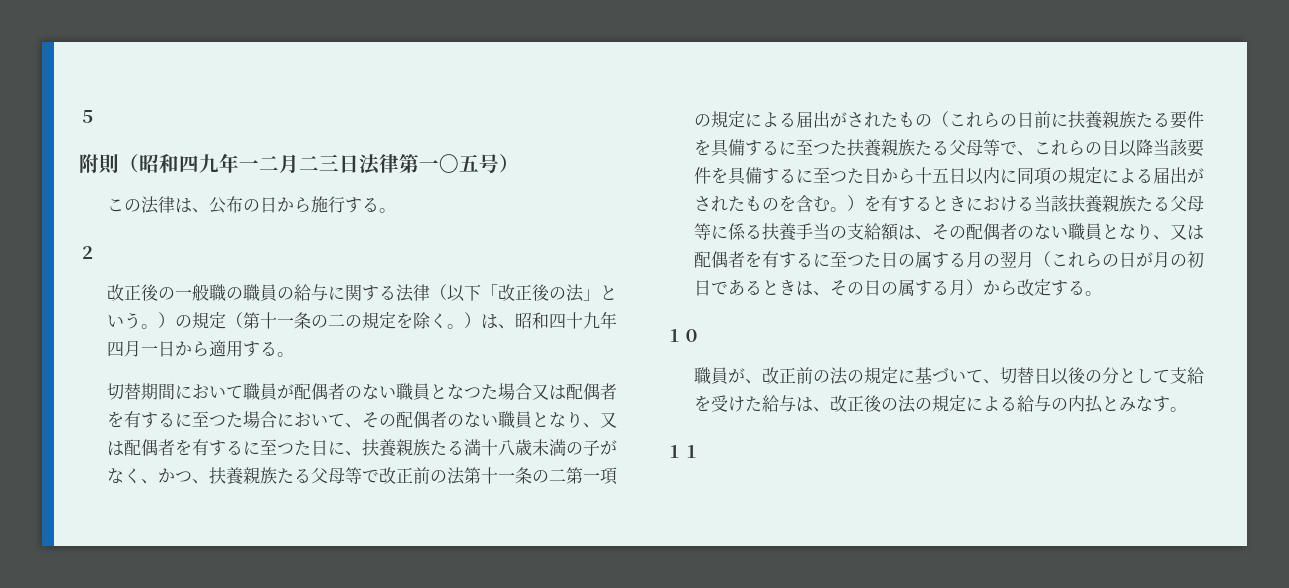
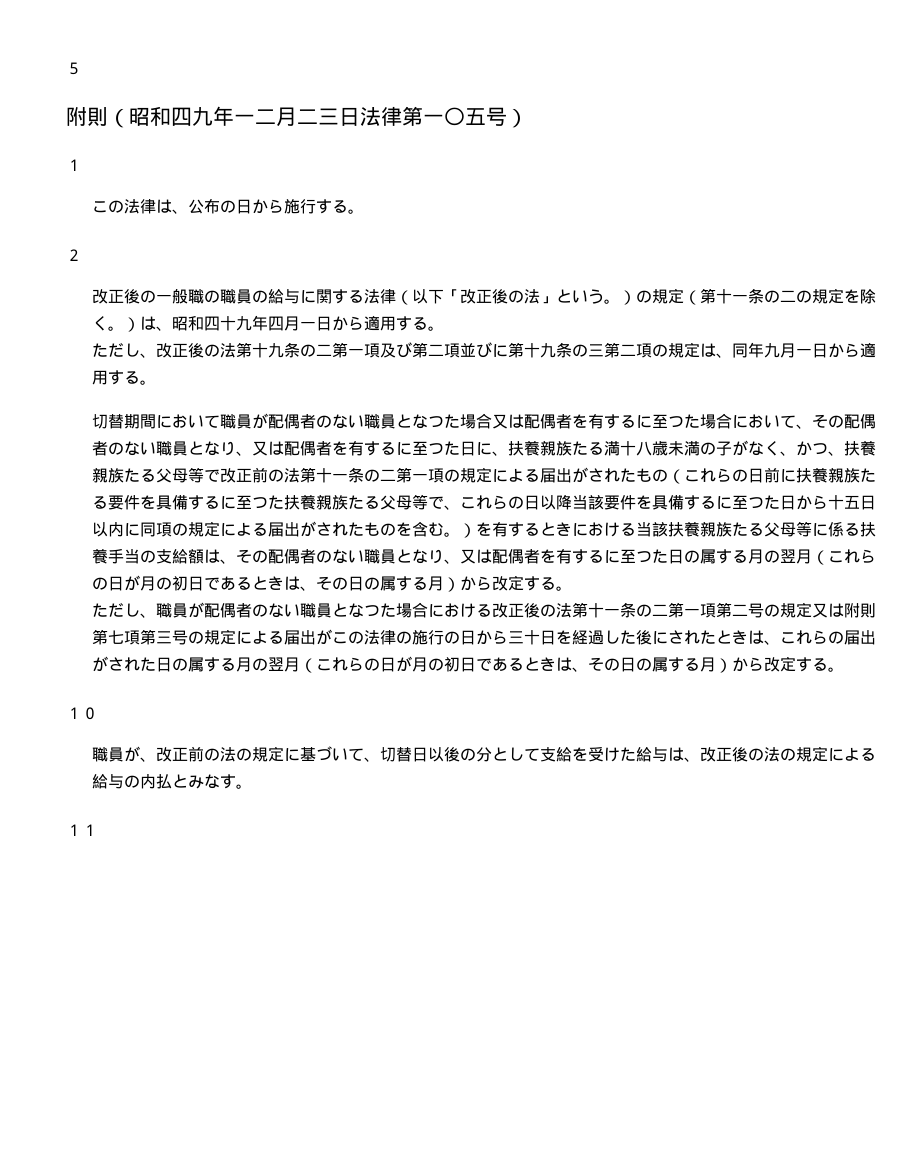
(519, 163) none -> [66,159,82,171] // １
(295, 354) none -> [92,342,877,358] [92,370,157,385] // ただし、改正後の法第十九条の二第一項及び第二項並びに第十九条の三第二項の規定は、同年九月一日から適用する。
(1103, 293) none -> [92,602,877,618] [92,629,877,645] [92,656,845,673] // ただし、職員が配偶者のない職員となつた場合における改正後の法第十一条の二第一項第二号の規定又は附則第七項第三号の規定による届出がこの法律の施行の日から三十日を経過した後にされたときは、これらの届出がされた日の属する月の翌月（これらの日が月の初日であるときは、その日の属する月）から改定する。

